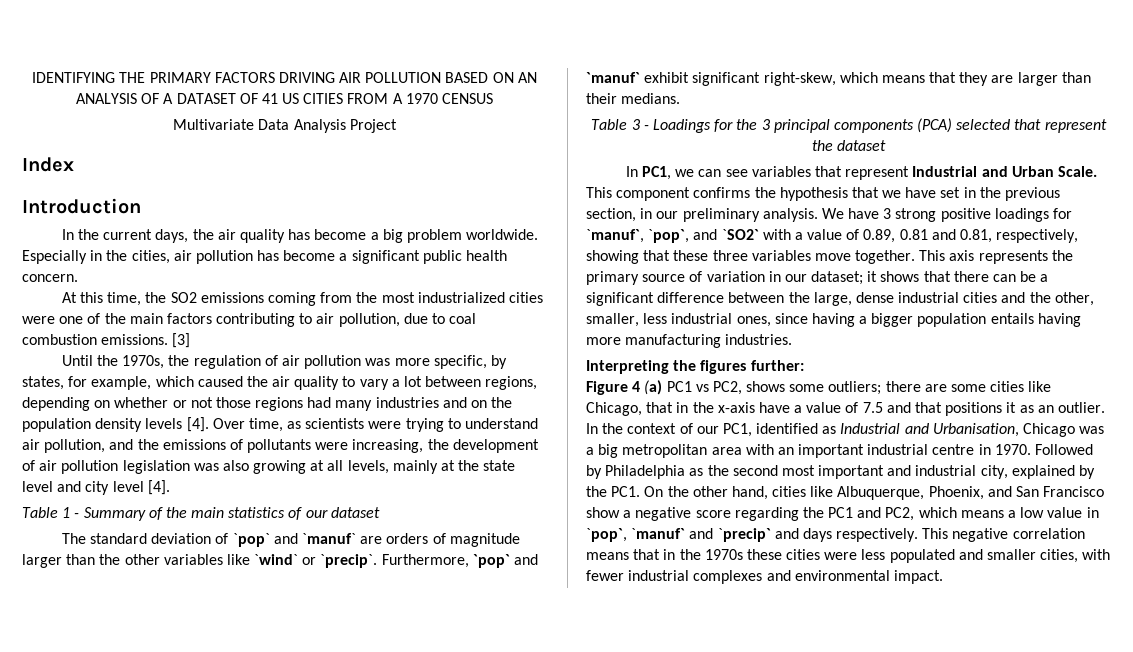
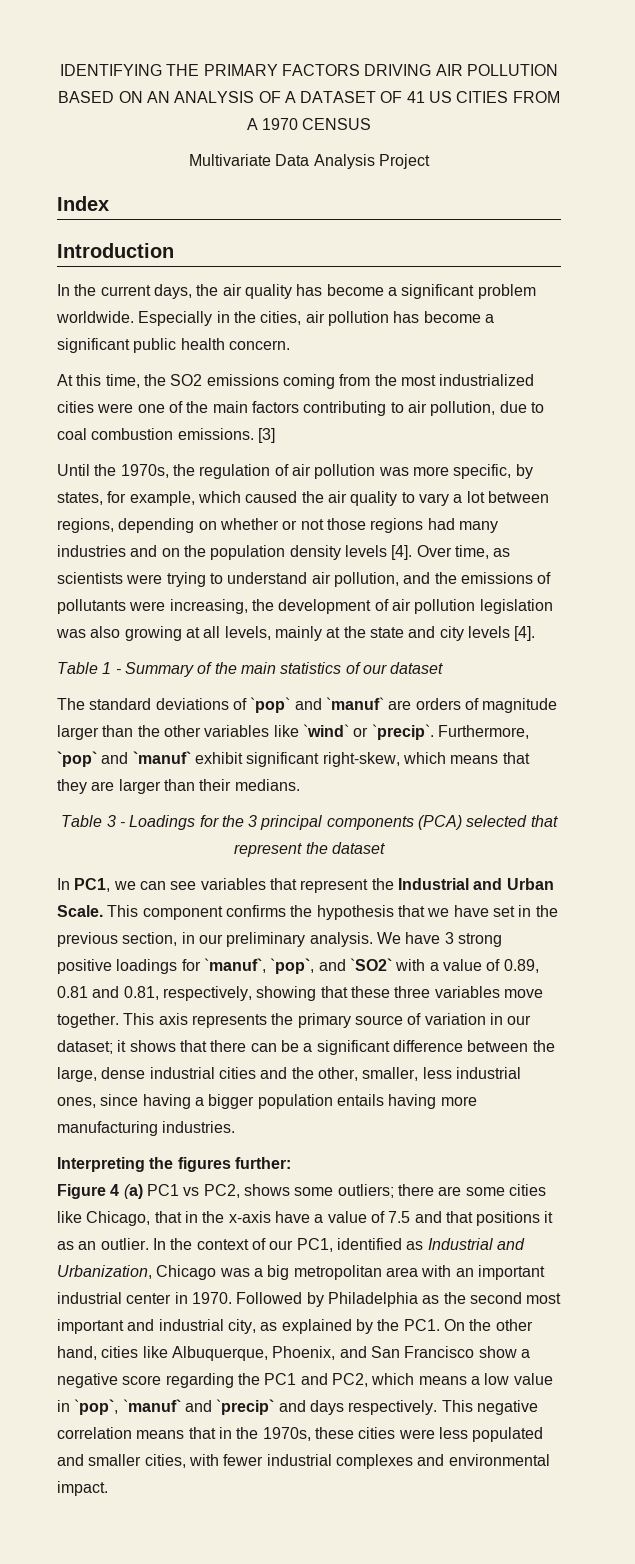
[382,229,403,243] big -> [401,284,475,299] significant
[22,481,53,492] level -> (404, 632) none
[112,481,144,492] level -> [467,626,510,638] levels
[151,533,212,544] deviation -> [155,698,229,710] deviations
(910, 173) none -> [371,878,394,890] the
[932,423,1019,437] Urbanisation, -> [57,1265,152,1279] Urbanization,
[932,444,975,455] centre -> [126,1293,172,1304] center
(1008, 472) none -> [260,1322,278,1331] as
[704,549,743,560] 1970s -> [262,1427,311,1441] 1970s,

